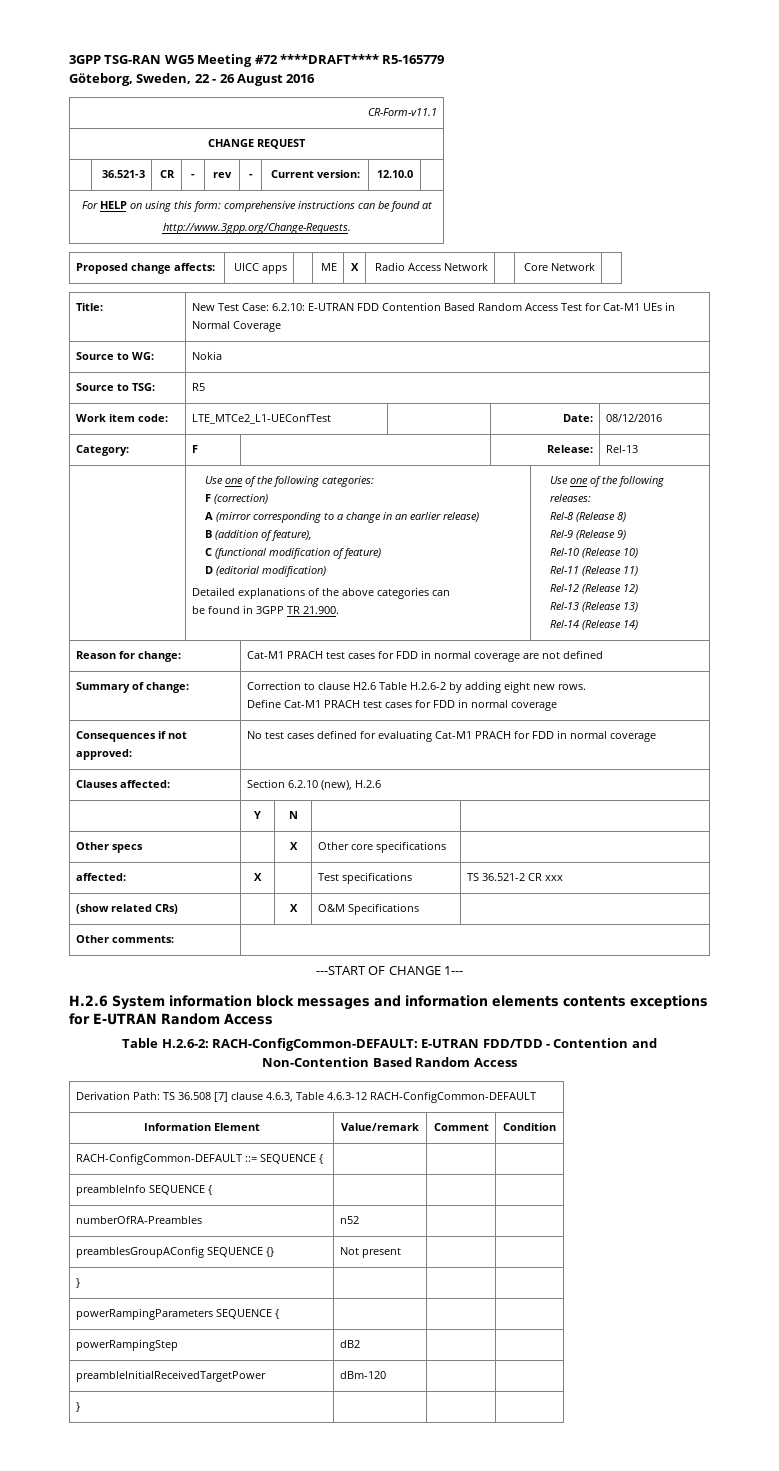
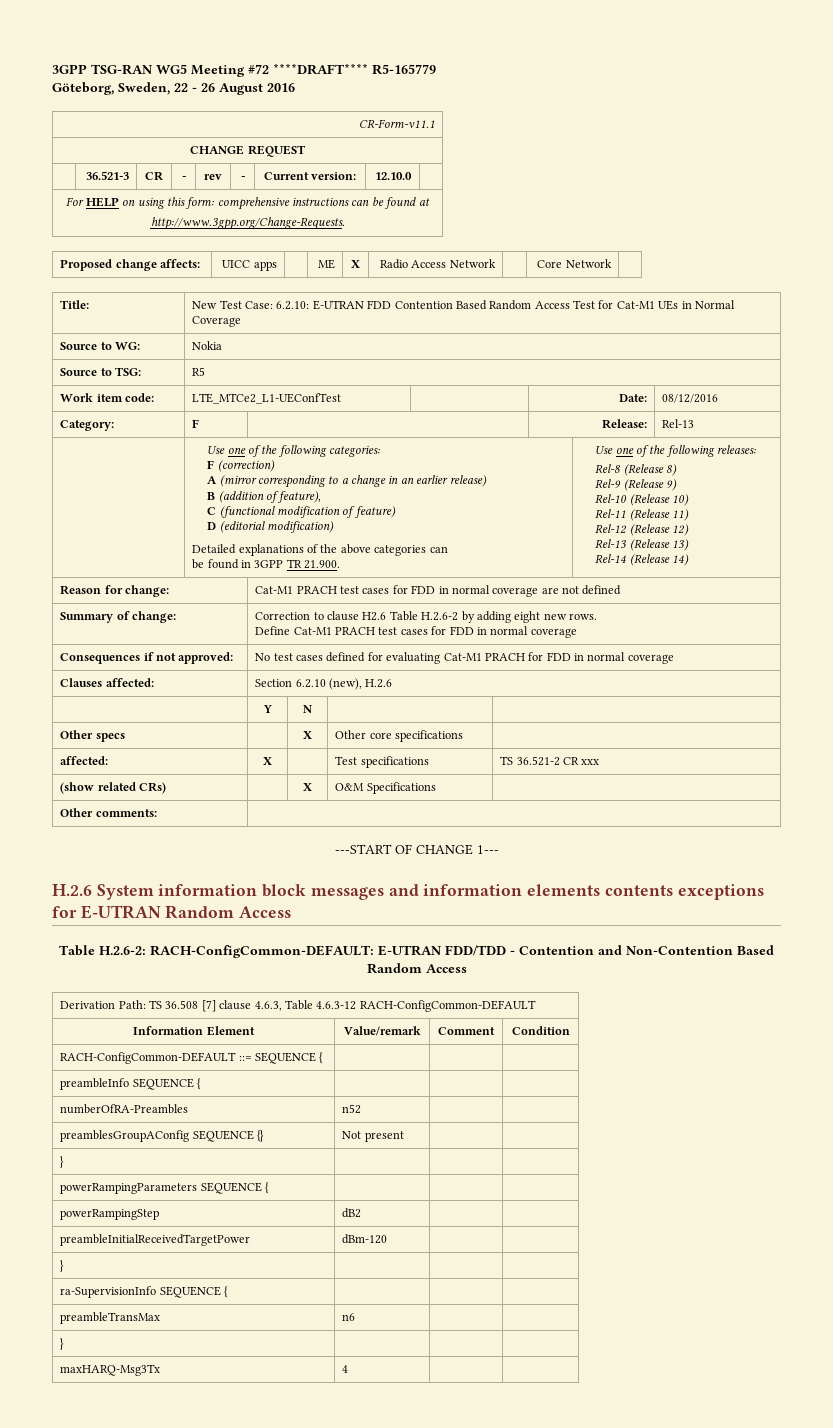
(80, 1407) none -> [60,1286,228,1298] [60,1312,161,1324] [342,1313,356,1321] [60,1338,65,1350] [60,1364,161,1376] [342,1365,349,1373] // ra-SupervisionInfo SEQUENCE { | | | // preambleTransMax | n6 | | // } | | | // maxHARQ-Msg3Tx | 4 | |

